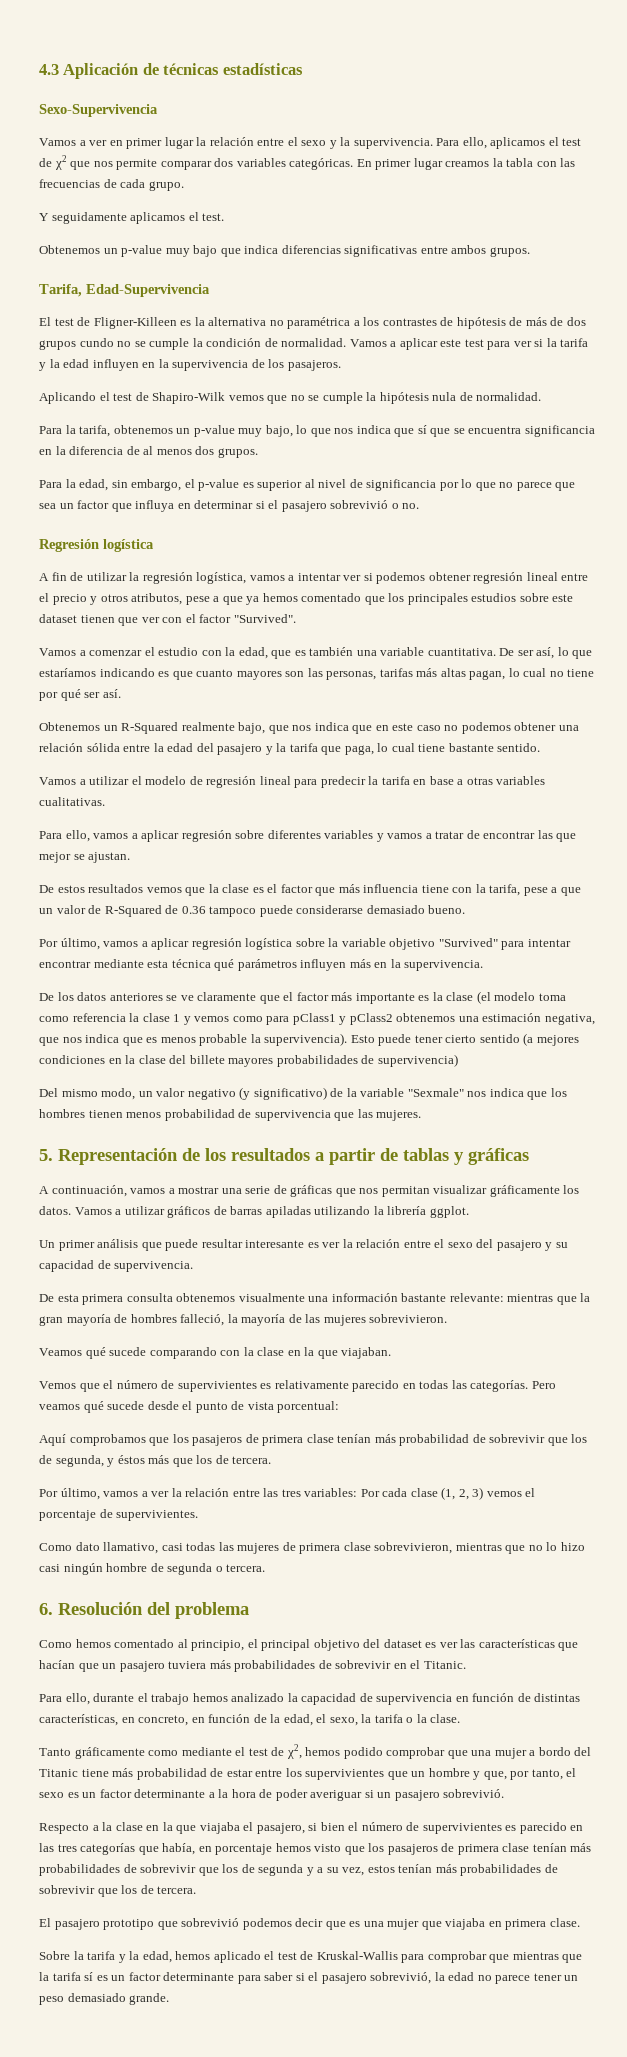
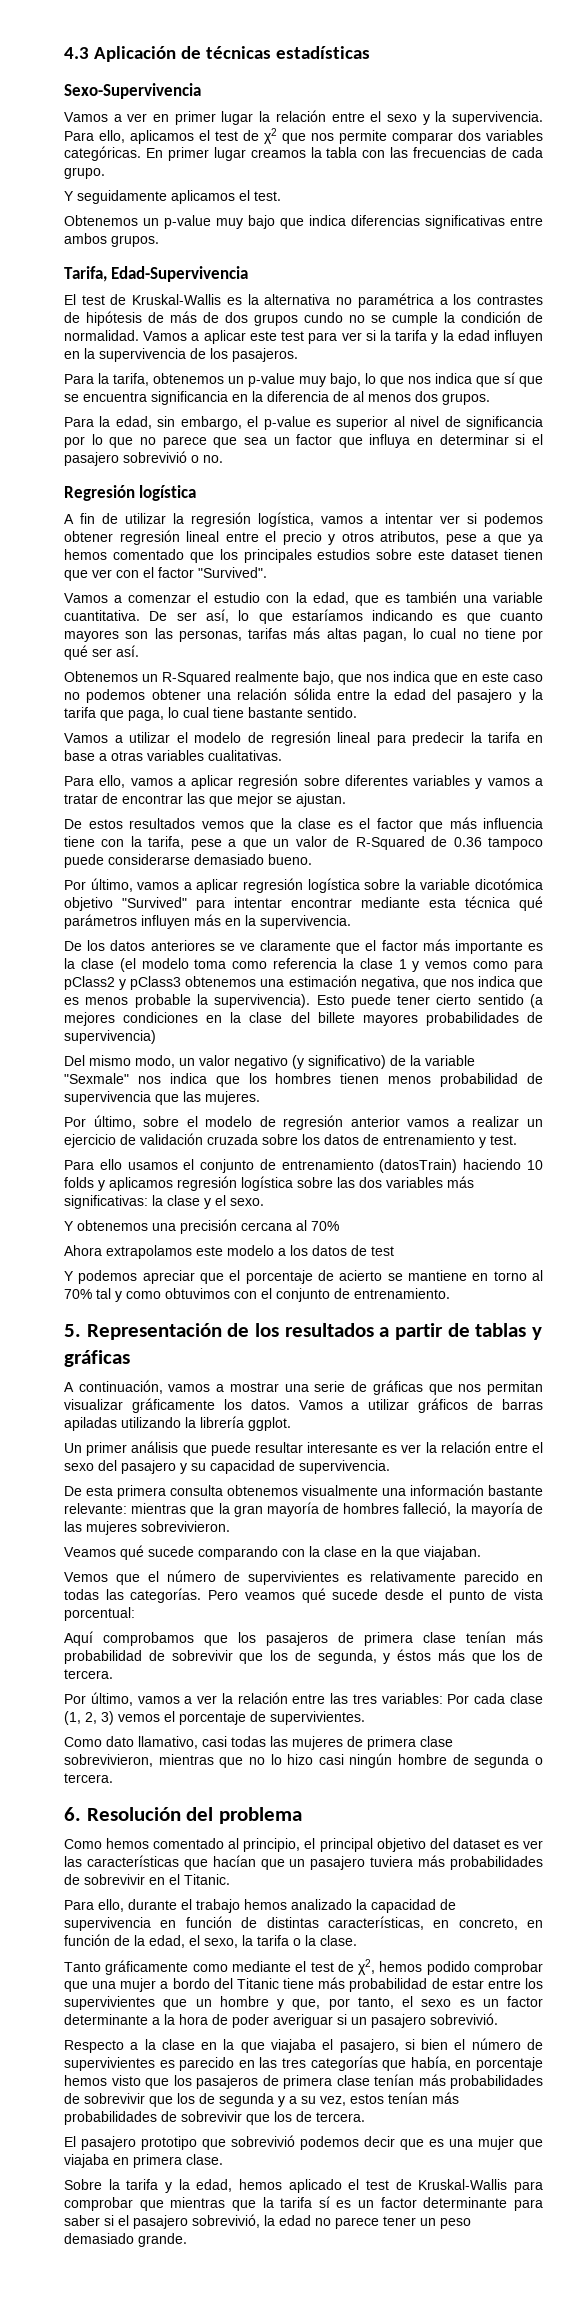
[93,317,177,329] Fligner-Killeen -> [132,294,222,305] Kruskal-Wallis
[39,392,542,404] // Aplicando el test de Shapiro-Wilk vemos que no se cumple la hipótesis nula de normalidad. -> (298, 355) none
(386, 942) none -> [475,878,543,890] dicotómica
[292,1013,393,1025] pClass1 y pClass2 -> [64,976,182,990] pClass2 y pClass3
(422, 1115) none -> [64,1115,543,1130] [64,1133,517,1148] [64,1159,543,1173] [64,1176,474,1191] [64,1195,264,1209] [64,1219,339,1234] [64,1245,394,1259] [64,1270,543,1284] [64,1288,450,1302] // Por último, sobre el modelo de regresión anterior vamos a realizar un ejercicio de validación cruzada sobre los datos de entrenamiento y test. // Para ello usamos el conjunto de entrenamiento (datosTrain) haciendo 10 folds y aplicamos regresión logística sobre las dos variables más significativas: la clase y el sexo. // Y obtenemos una precisión cercana al 70% // Ahora extrapolamos este modelo a los datos de test // Y podemos apreciar que el porcentaje de acierto se mantiene en torno al 70% tal y como obtuvimos con el conjunto de entrenamiento.

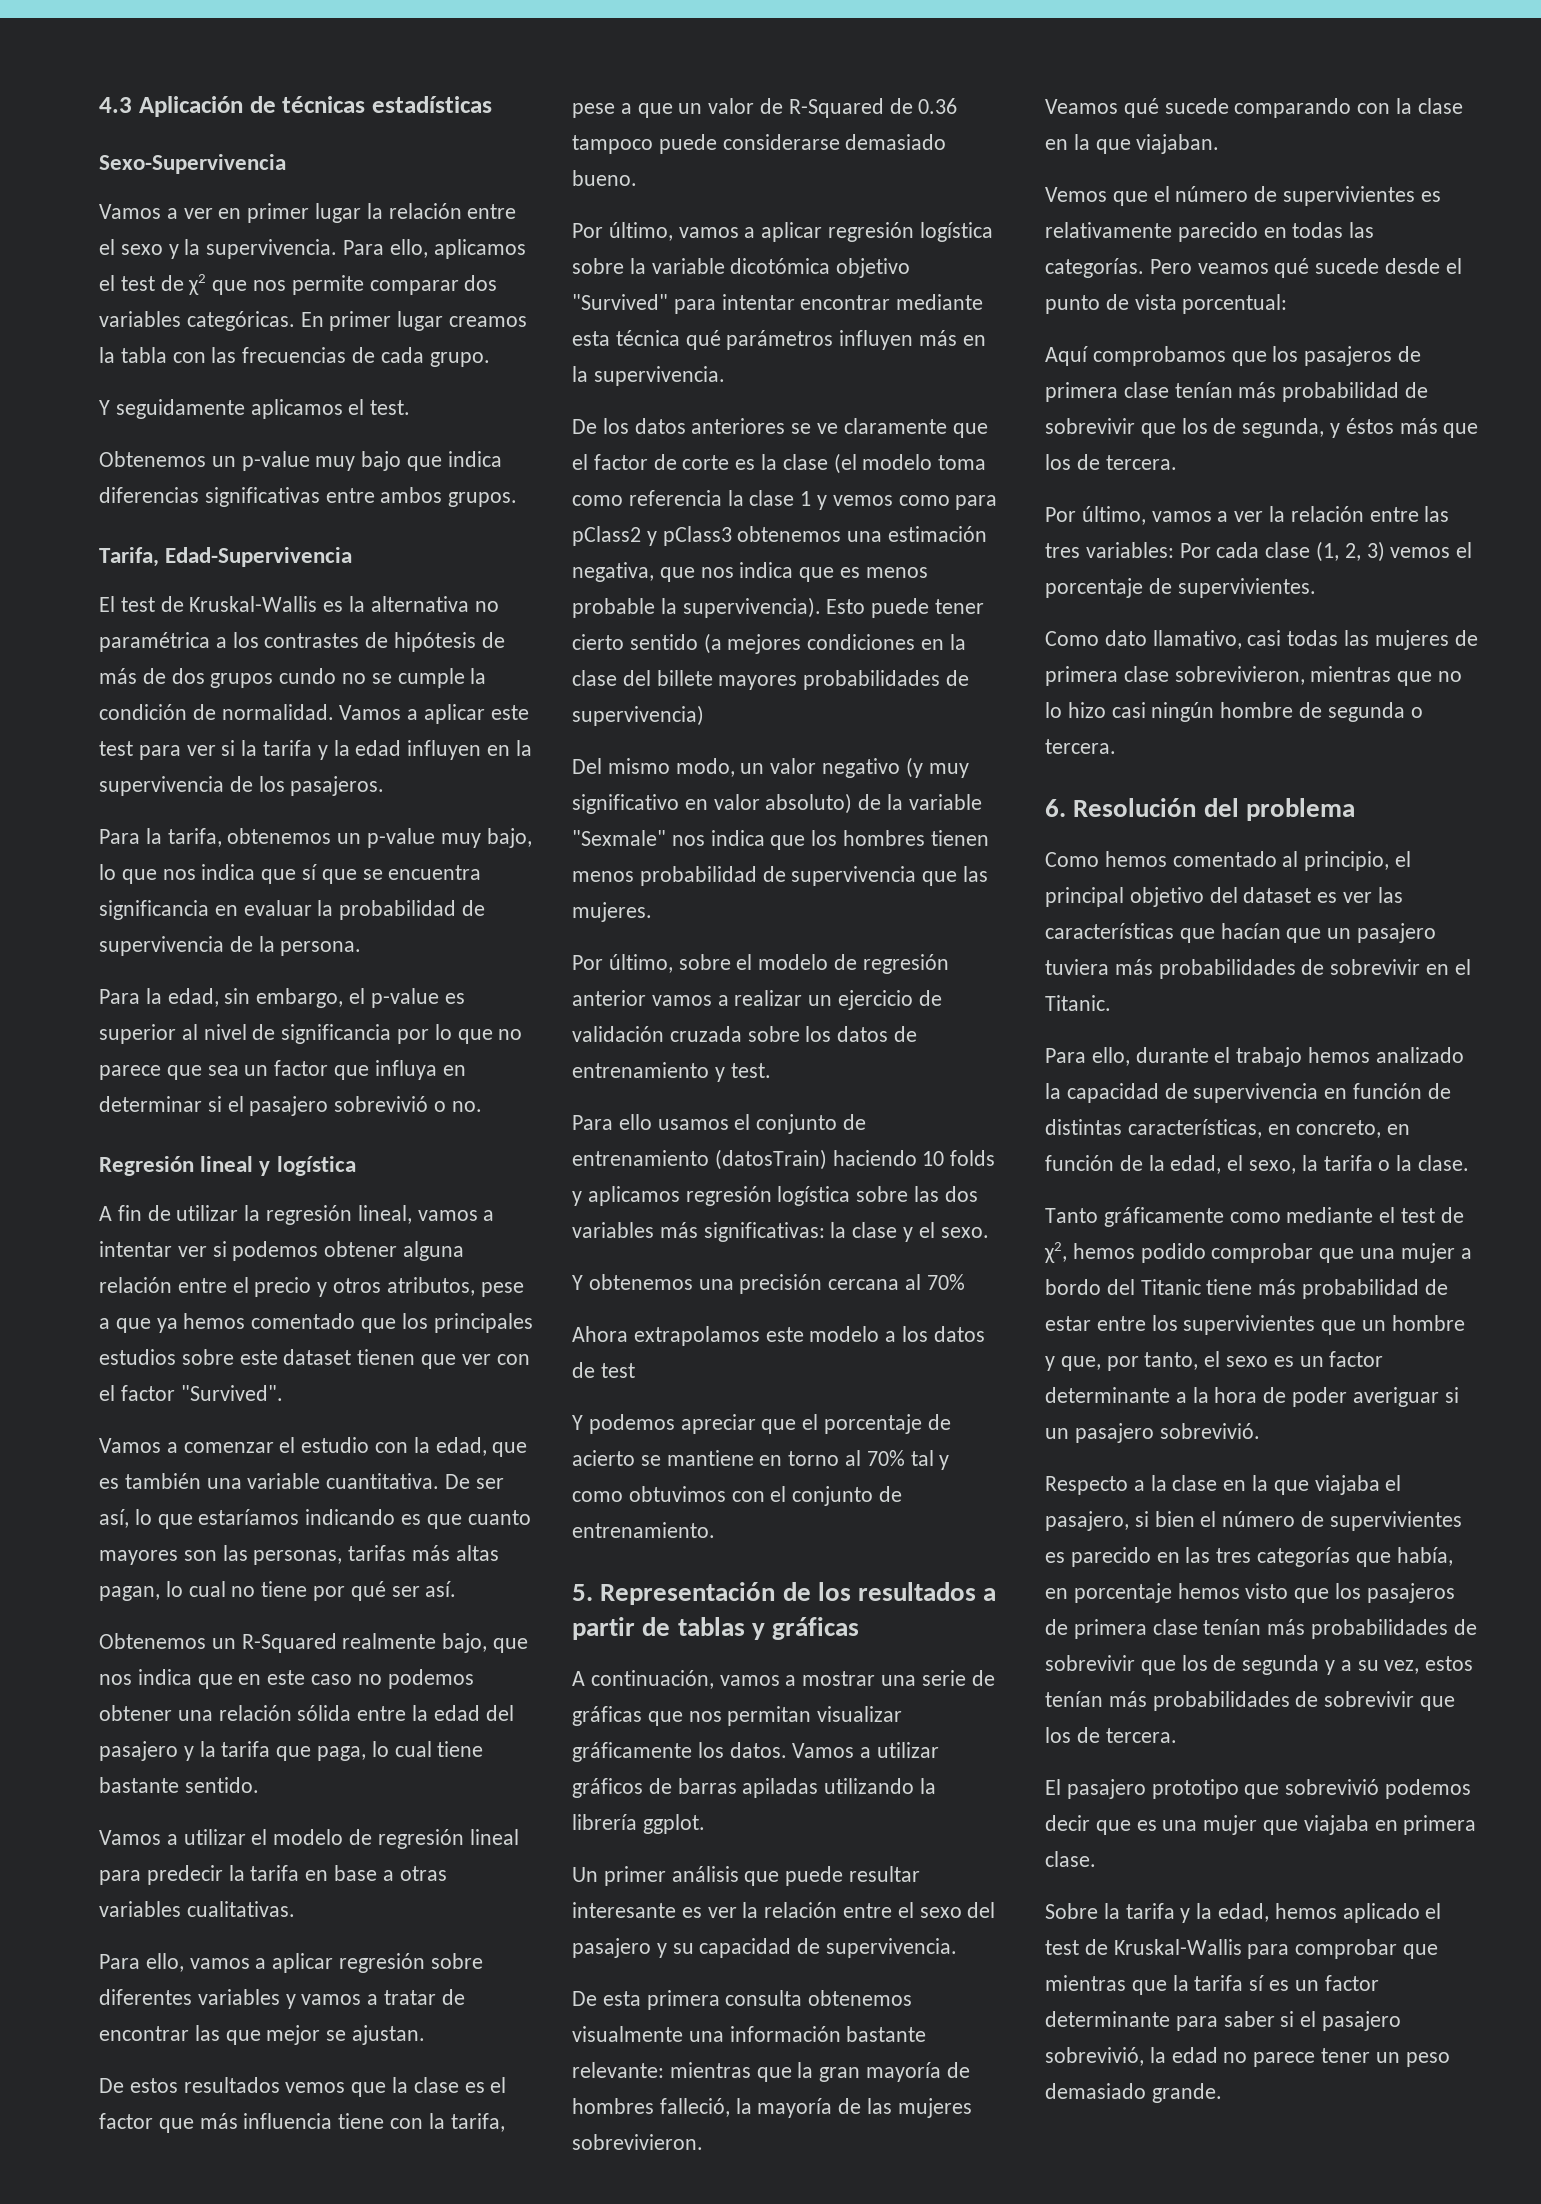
[252,391,490,405] la diferencia de al menos dos grupos. -> [243,900,486,920] [99,936,362,956] evaluar la probabilidad de supervivencia de la persona.
(135, 493) none -> [200,1156,271,1176] lineal y
[258,512,314,527] logística, -> [357,1205,412,1224] lineal,
[119,530,219,545] regresión lineal -> [403,1241,465,1261] [99,1277,172,1293] alguna relación
[422,939,523,954] más importante -> [653,454,730,470] de corte
[308,1055,386,1069] significativo) -> [928,763,969,778] [572,793,853,814] muy significativo en valor absoluto)

